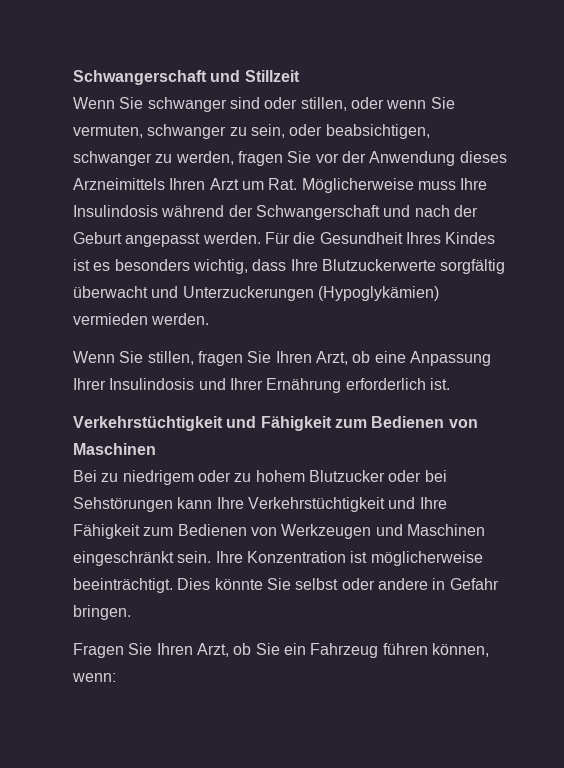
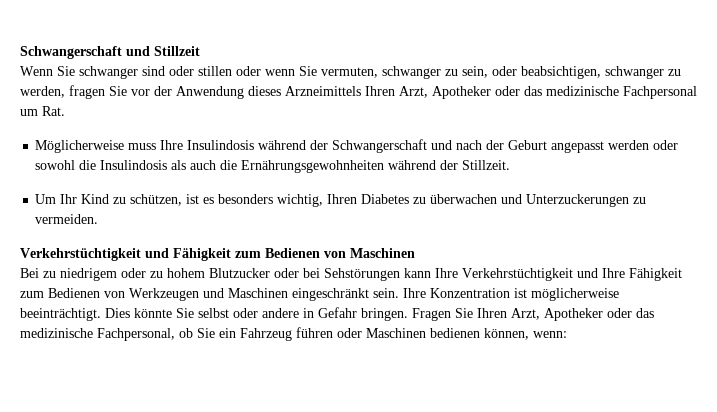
[300,97,347,111] stillen, -> [198,66,232,76] stillen
[209,178,239,190] Arzt -> [399,86,697,99] Arzt, Apotheker oder das medizinische Fachpersonal
(298, 184) none -> (65, 111) //
[202,232,496,244] [73,259,506,274] [73,286,439,301] [73,313,210,325] [73,351,491,366] [73,378,450,393] werden. Für die Gesundheit Ihres Kindes ist es besonders wichtig, dass Ihre Blutzuckerwerte sorgfältig überwacht und Unterzuckerungen (Hypoglykämien) vermieden werden. // Wenn Sie stillen, fragen Sie Ihren Arzt, ob eine Anpassung Ihrer Insulindosis und Ihrer Ernährung erforderlich ist. -> [608,140,679,150] [35,160,511,173] [35,194,647,207] [35,214,99,224] werden oder sowohl die Insulindosis als auch die Ernährungsgewohnheiten während der Stillzeit. // Um Ihr Kind zu schützen, ist es besonders wichtig, Ihren Diabetes zu überwachen und Unterzuckerungen zu vermeiden.
(131, 612) // -> (408, 314) none
(229, 650) none -> [544,308,654,321] [20,328,175,341] Apotheker oder das medizinische Fachpersonal,
(428, 649) none -> [337,328,480,338] oder Maschinen bedienen

